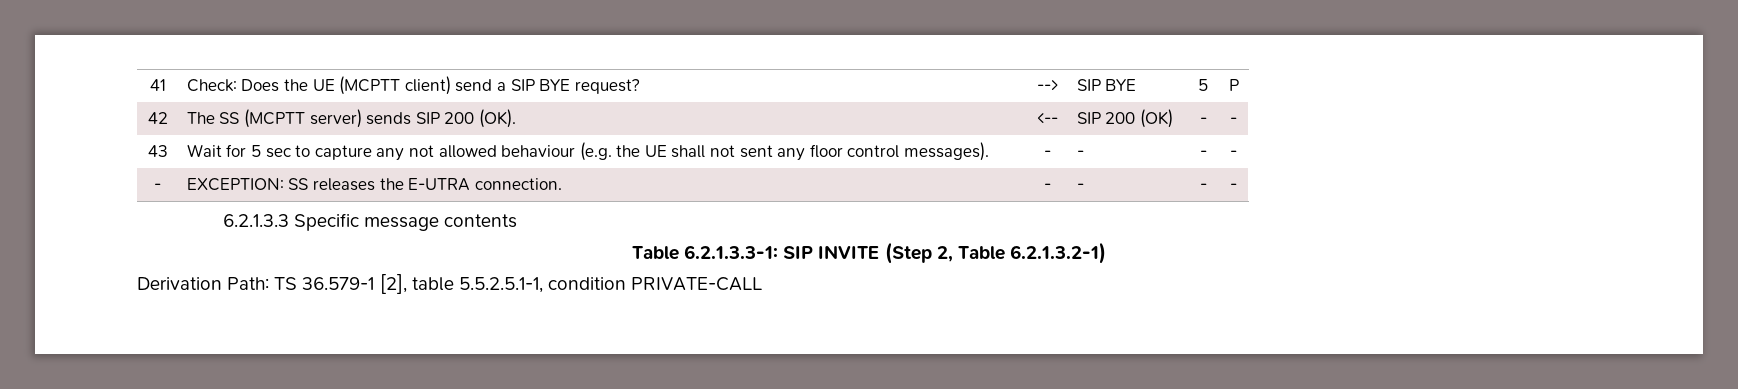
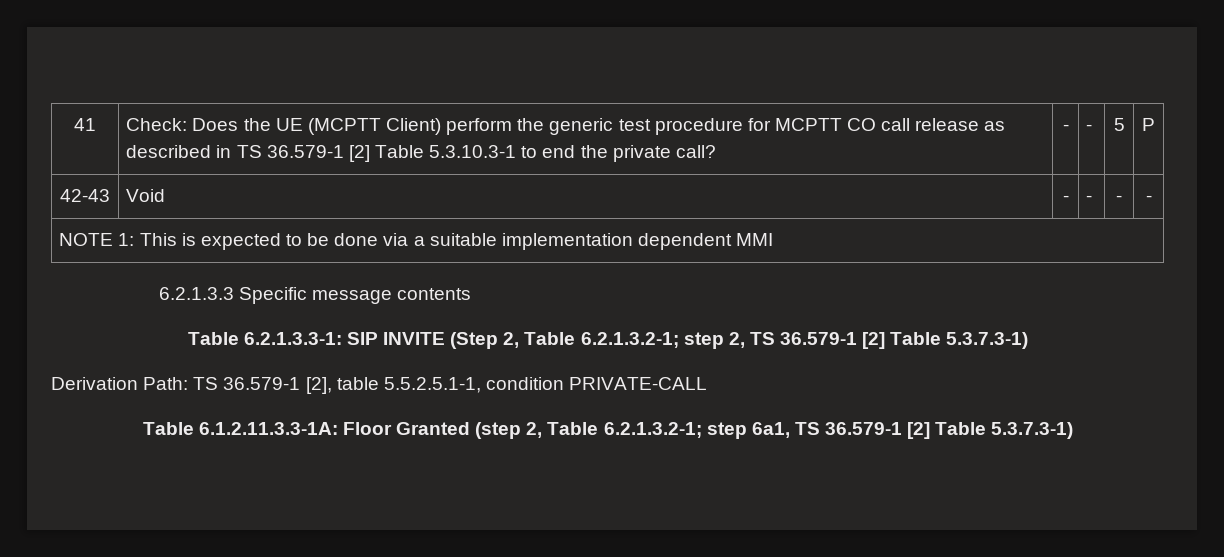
[404,76,640,95] [1036,80,1058,91] [1076,79,1137,91] [1198,79,1208,91] [1228,79,1239,91] [147,112,168,124] [186,109,516,128] [1036,113,1058,124] [1076,109,1173,128] [1199,117,1207,124] [1230,117,1237,124] [147,145,168,157] [186,142,990,161] [1043,150,1051,157] [1076,150,1084,157] [1199,150,1207,157] [1230,150,1237,157] [154,183,161,190] [186,178,562,191] [1043,183,1051,190] [1076,183,1084,190] [1199,183,1207,190] [1230,183,1237,190] client) send a SIP BYE request? | --> | SIP BYE | 5 | P // 42 | The SS (MCPTT server) sends SIP 200 (OK). | <-- | SIP 200 (OK) | - | - // 43 | Wait for 5 sec to capture any not allowed behaviour (e.g. the UE shall not sent any floor control messages). | - | - | - | - // - | EXCEPTION: SS releases the E-UTRA connection. | - | - | - | - -> [386,118,1006,135] [126,145,716,162] [1062,124,1069,131] [1086,124,1093,131] [1113,118,1125,131] [1142,118,1155,131] [60,189,110,202] [126,189,166,202] [1062,195,1069,202] [1086,195,1093,202] [1116,195,1122,202] [1145,195,1152,202] [59,233,774,250] Client) perform the generic test procedure for MCPTT CO call release as described in TS 36.579-1 [2] Table 5.3.10.3-1 to end the private call? | - | - | 5 | P // 42-43 | Void | - | - | - | - // NOTE 1: This is expected to be done via a suitable implementation dependent MMI
[1009,242,1106,264] 6.2.1.3.2-1) -> [580,332,1029,349] 6.2.1.3.2-1; step 2, TS 36.579-1 [2] Table 5.3.7.3-1)
(763, 284) none -> [142,422,1074,439] // Table 6.1.2.11.3.3-1A: Floor Granted (step 2, Table 6.2.1.3.2-1; step 6a1, TS 36.579-1 [2] Table 5.3.7.3-1)

